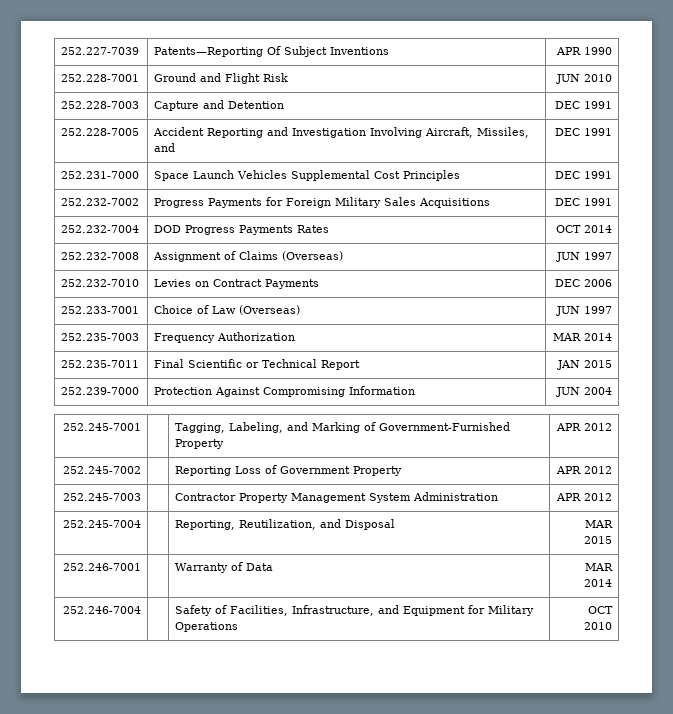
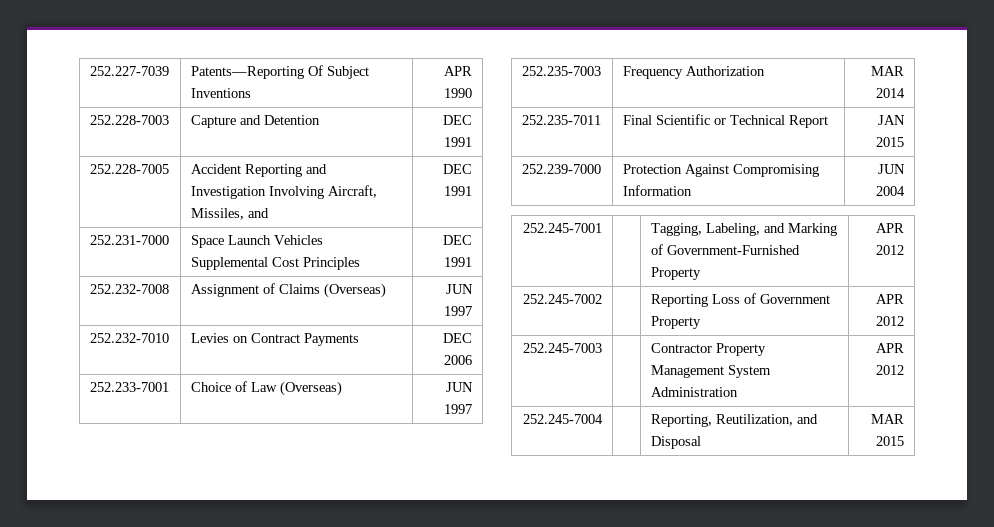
[61,74,140,82] [154,73,289,84] [555,74,612,84] // 252.228-7001 | Ground and Flight Risk | JUN 2010 -> (473, 93) none
[61,198,140,206] [154,197,491,208] [554,198,612,206] [61,225,140,233] [154,225,330,235] [555,225,612,233] // 252.232-7002 | Progress Payments for Foreign Military Sales Acquisitions | DEC 1991 // 252.232-7004 | DOD Progress Payments Rates | OCT 2014 -> (473, 262) none
[62,563,141,571] [175,562,274,573] [584,563,613,571] [583,579,612,587] [62,606,141,614] [175,605,535,616] [175,622,239,632] [587,606,613,614] [583,622,612,630] // 252.246-7001 | | Warranty of Data | MAR 2014 // 252.246-7004 | | Safety of Facilities, Infrastructure, and Equipment for Military Operations | OCT 2010 -> (905, 441) none

